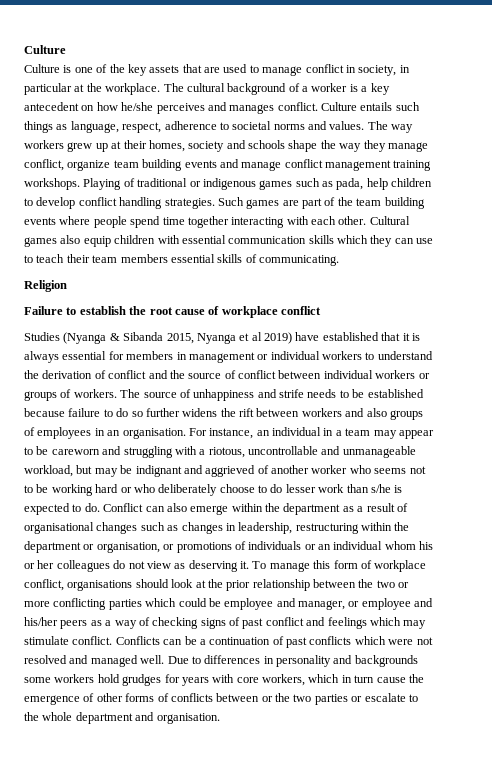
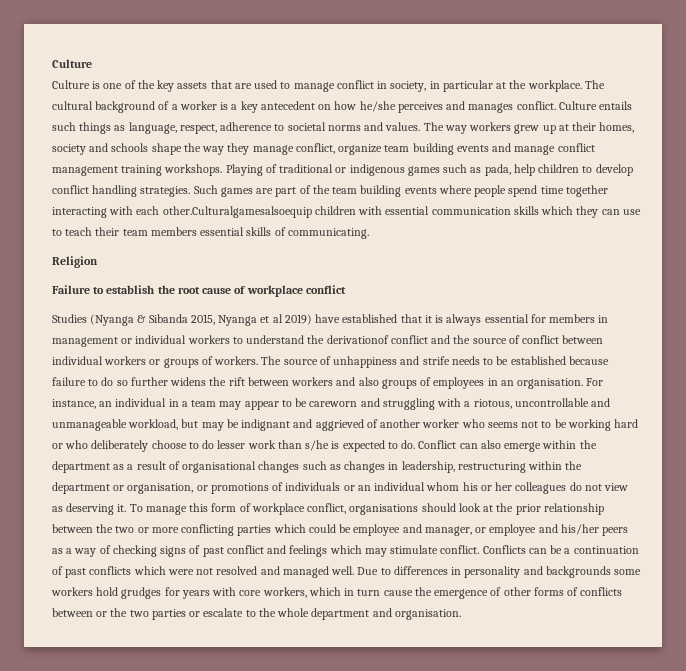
[338,216,410,225] [24,235,111,247] other. Cultural games also equip -> [162,206,312,218] other.Culturalgamesalsoequip
[42,370,106,379] derivation of -> [326,335,389,344] derivationof

